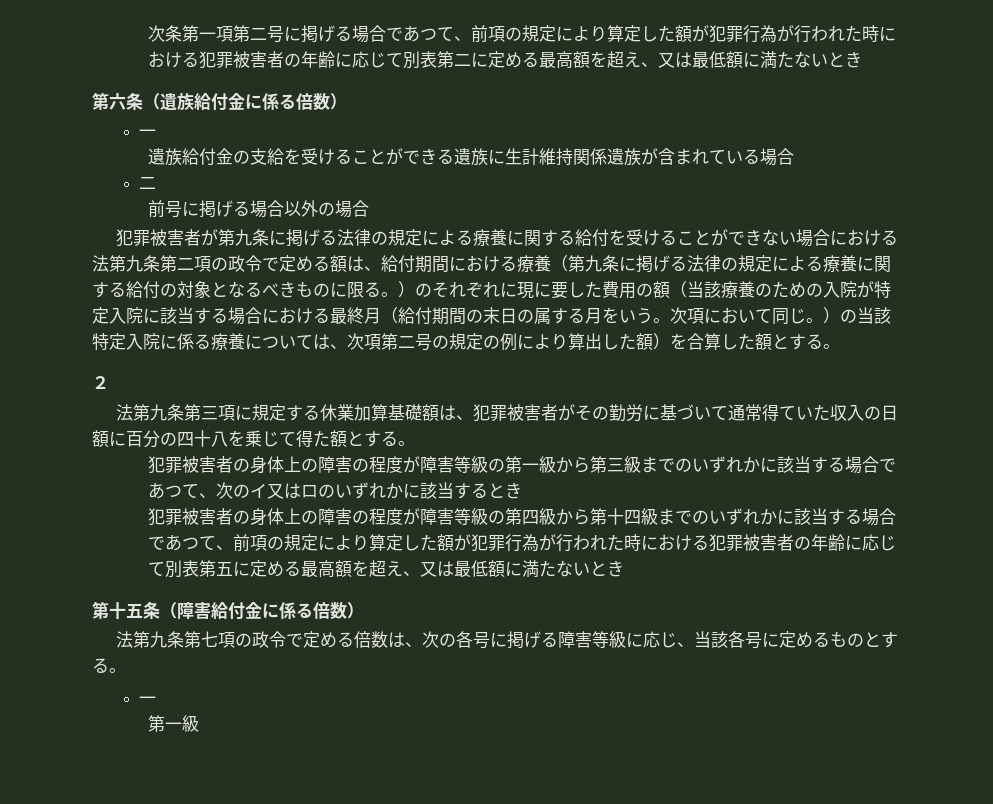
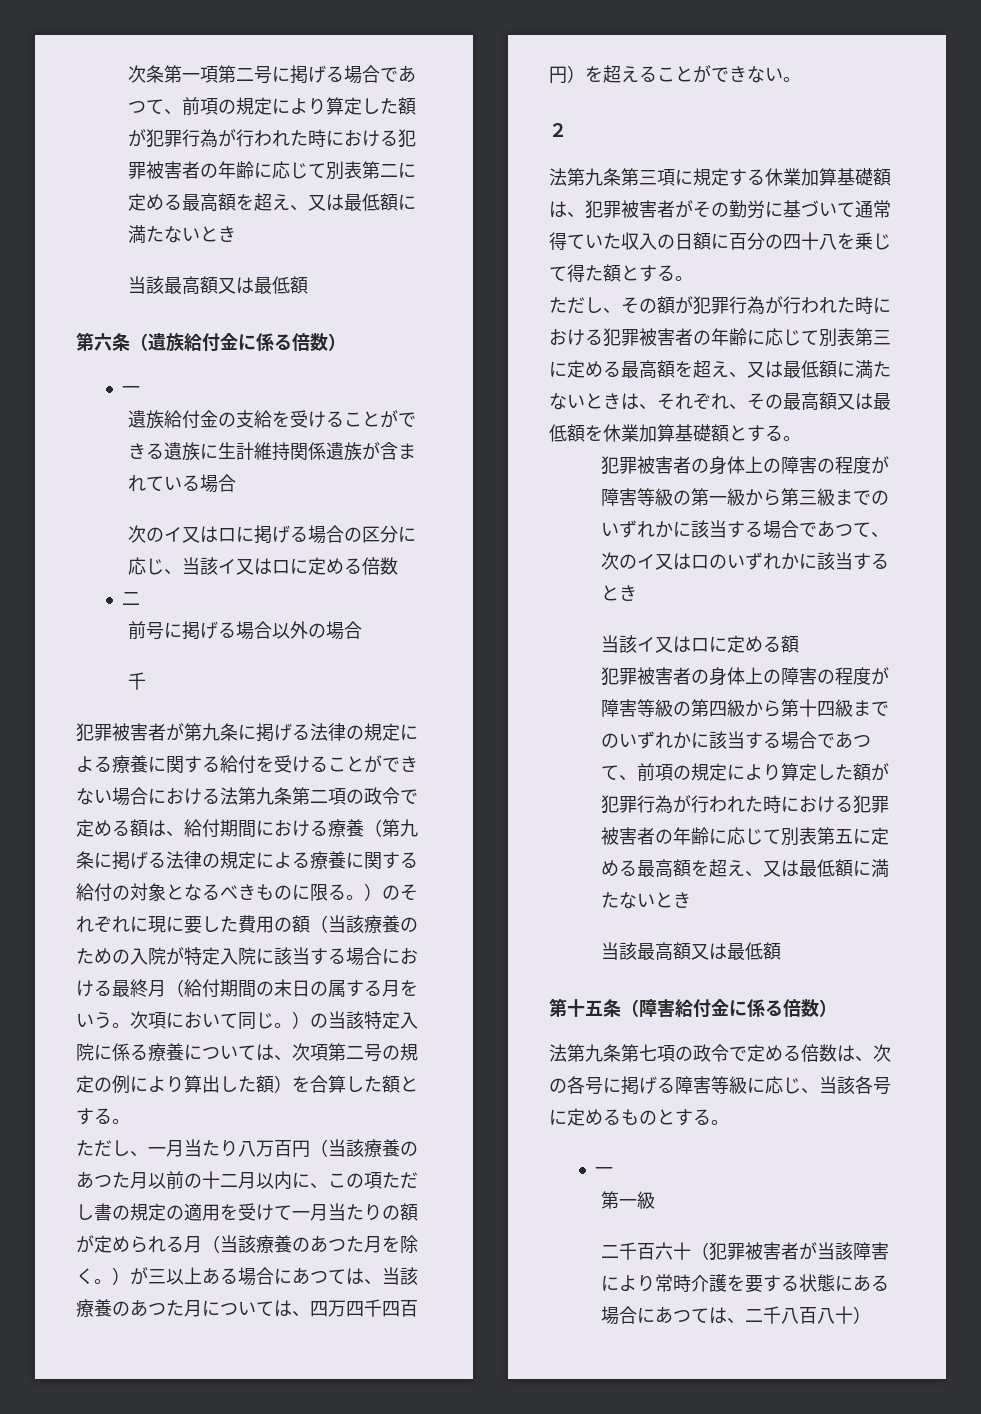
(863, 59) none -> [128,276,309,295] // 当該最高額又は最低額
(795, 156) none -> [128,525,417,544] [128,557,399,575] // 次のイ又はロに掲げる場合の区分に応じ、当該イ又はロに定める倍数
(370, 208) none -> [128,672,147,690] // 千
(840, 346) none -> [76,1139,418,1158] [76,1171,418,1190] [76,1203,418,1221] [76,1235,418,1253] [76,1267,418,1286] [76,1299,418,1317] [549,65,801,84] // ただし、一月当たり八万百円（当該療養のあつた月以前の十二月以内に、この項ただし書の規定の適用を受けて一月当たりの額が定められる月（当該療養のあつた月を除く。）が三以上ある場合にあつては、当該療養のあつた月については、四万四千四百円）を超えることができない。
(415, 443) none -> [549,296,891,315] [549,328,891,347] [549,360,891,379] [549,392,891,411] [549,424,801,442] // ただし、その額が犯罪行為が行われた時における犯罪被害者の年齢に応じて別表第三に定める最高額を超え、又は最低額に満たないときは、それぞれ、その最高額又は最低額を休業加算基礎額とする。
(523, 490) none -> [601,635,800,653] // 当該イ又はロに定める額
(625, 568) none -> [601,942,782,961] // 当該最高額又は最低額
(200, 723) none -> [601,1242,890,1261] [601,1274,890,1293] [601,1306,872,1325] // 二千百六十（犯罪被害者が当該障害により常時介護を要する状態にある場合にあつては、二千八百八十）

